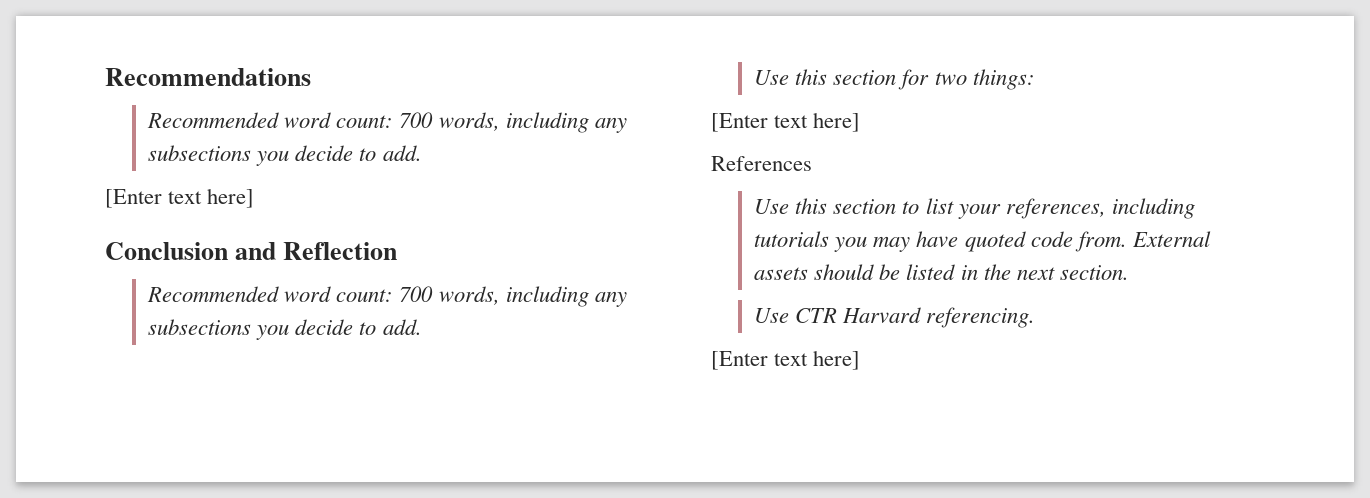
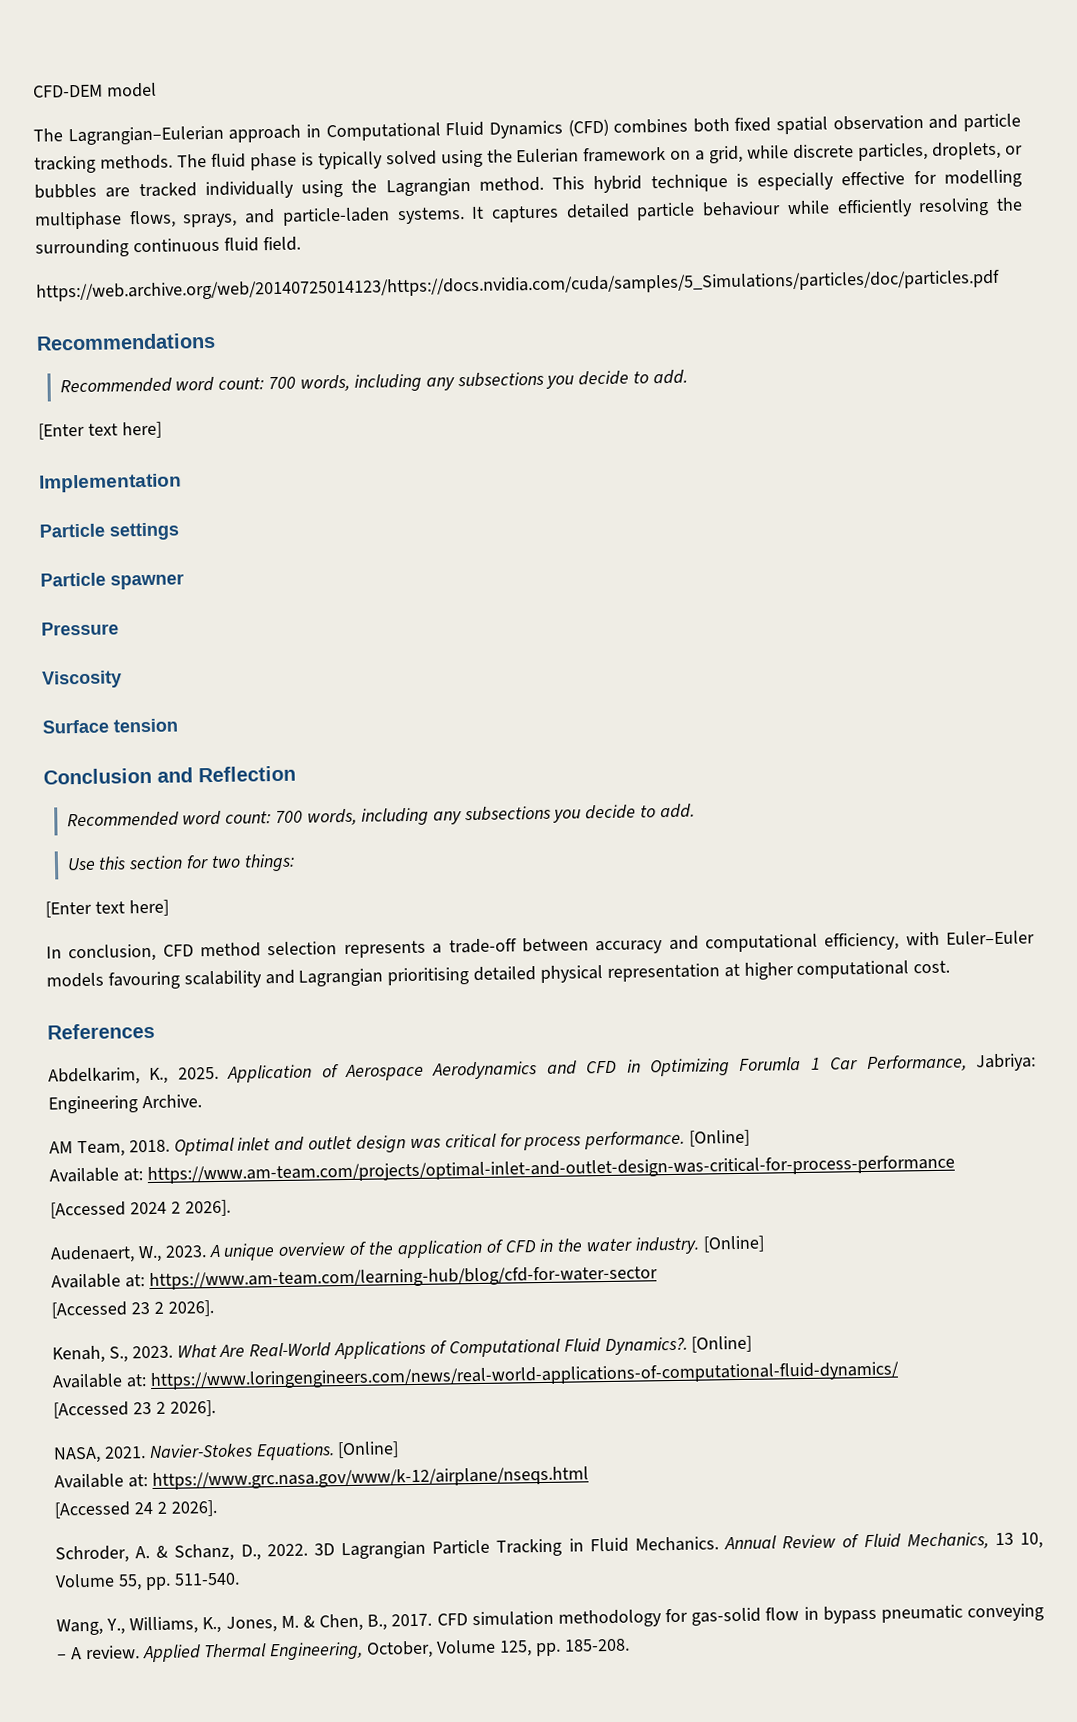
(105, 77) none -> [33,82,157,98] [33,113,1021,146] [34,141,1023,174] [34,169,1022,200] [34,197,1023,230] [35,236,301,258] [36,269,1000,302] CFD-DEM model // The Lagrangian–Eulerian approach in Computational Fluid Dynamics (CFD) combines both fixed spatial observation and particle tracking methods. The fluid phase is typically solved using the Eulerian framework on a grid, while discrete particles, droplets, or bubbles are tracked individually using the Lagrangian method. This hybrid technique is especially effective for modelling multiphase flows, sprays, and particle-laden systems. It captures detailed particle behaviour while efficiently resolving the surrounding continuous fluid field. // https://web.archive.org/web/20140725014123/https://docs.nvidia.com/cuda/samples/5_Simulations/particles/doc/particles.pdf //
(255, 198) none -> [39,473,182,493] [39,522,180,541] [40,572,184,590] [41,621,119,636] [42,670,122,689] [42,718,178,734] // Implementation // Particle settings // Particle spawner // Pressure // Viscosity // Surface tension
[711,156,812,171] [754,198,1195,219] [754,231,1211,252] [754,264,1129,280] [754,307,1036,328] [711,350,861,370] References // Use this section to list your references, including tutorials you may have quoted code from. External assets should be listed in the next section. // Use CTR Harvard referencing. // [Enter text here] -> [46,930,1036,963] [46,960,951,990] [47,1022,155,1040] [48,1053,1036,1086] [48,1094,202,1114] [49,1129,751,1158] [49,1154,955,1185] [50,1199,231,1219] [50,1235,765,1264] [51,1265,658,1291] [51,1300,214,1319] [52,1335,753,1364] [52,1361,899,1391] [53,1400,216,1419] [53,1441,400,1464] [54,1466,589,1491] [54,1500,218,1519] [55,1532,1043,1564] [55,1572,240,1591] [56,1603,1044,1636] [57,1638,630,1663] In conclusion, CFD method selection represents a trade-off between accuracy and computational efficiency, with Euler–Euler models favouring scalability and Lagrangian prioritising detailed physical representation at higher computational cost. // References // Abdelkarim, K., 2025. Application of Aerospace Aerodynamics and CFD in Optimizing Forumla 1 Car Performance, Jabriya: Engineering Archive. // AM Team, 2018. Optimal inlet and outlet design was critical for process performance. [Online] // Available at: https://www.am-team.com/projects/optimal-inlet-and-outlet-design-was-critical-for-process-performance // [Accessed 2024 2 2026]. // Audenaert, W., 2023. A unique overview of the application of CFD in the water industry. [Online] // Available at: https://www.am-team.com/learning-hub/blog/cfd-for-water-sector // [Accessed 23 2 2026]. // Kenah, S., 2023. What Are Real-World Applications of Computational Fluid Dynamics?. [Online] // Available at: https://www.loringengineers.com/news/real-world-applications-of-computational-fluid-dynamics/ // [Accessed 23 2 2026]. // NASA, 2021. Navier-Stokes Equations. [Online] // Available at: https://www.grc.nasa.gov/www/k-12/airplane/nseqs.html // [Accessed 24 2 2026]. // Schroder, A. & Schanz, D., 2022. 3D Lagrangian Particle Tracking in Fluid Mechanics. Annual Review of Fluid Mechanics, 13 10, Volume 55, pp. 511-540. // Wang, Y., Williams, K., Jones, M. & Chen, B., 2017. CFD simulation methodology for gas-solid flow in bypass pneumatic conveying – A review. Applied Thermal Engineering, October, Volume 125, pp. 185-208.

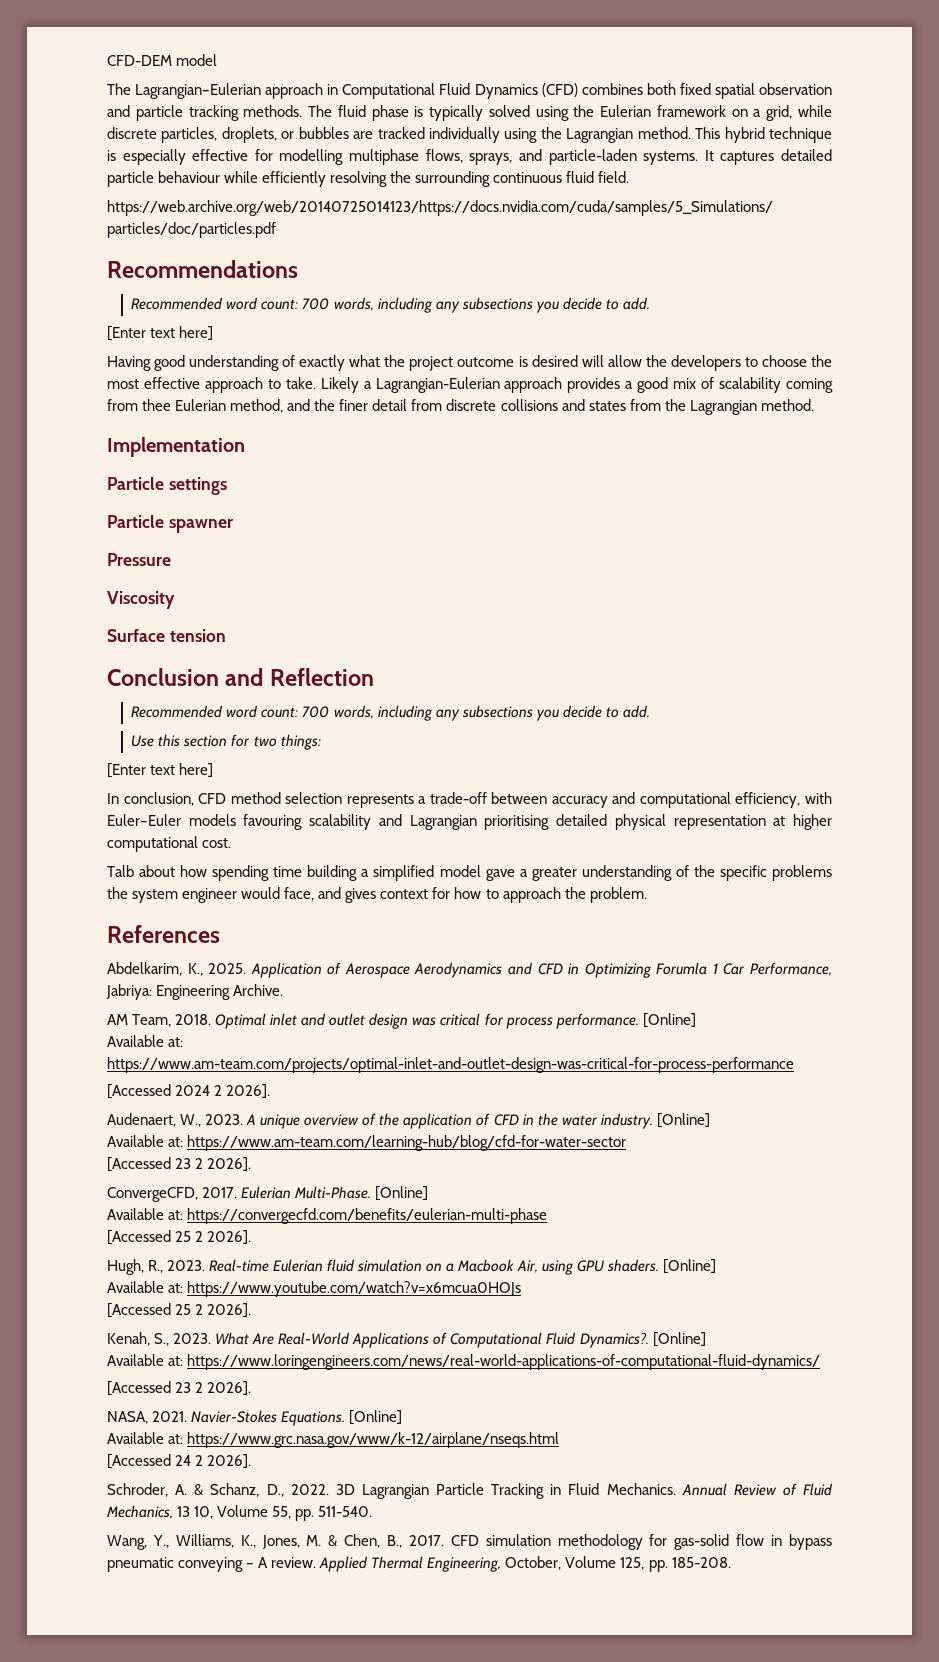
(162, 430) none -> [107,355,832,371] [107,377,833,393] [107,399,814,415] // Having good understanding of exactly what the project outcome is desired will allow the developers to choose the most effective approach to take. Likely a Lagrangian-Eulerian approach provides a good mix of scalability coming from thee Eulerian method, and the finer detail from discrete collisions and states from the Lagrangian method.
(951, 967) none -> [107,865,832,881] [107,887,647,903] // Talb about how spending time building a simplified model gave a greater understanding of the specific problems the system engineer would face, and gives context for how to approach the problem.
(214, 1308) none -> [107,1186,429,1202] [107,1208,548,1224] [107,1230,252,1245] [107,1259,716,1275] [107,1281,522,1297] [107,1303,252,1318] // ConvergeCFD, 2017. Eulerian Multi-Phase. [Online] // Available at: https://convergecfd.com/benefits/eulerian-multi-phase // [Accessed 25 2 2026]. // Hugh, R., 2023. Real-time Eulerian fluid simulation on a Macbook Air, using GPU shaders. [Online] // Available at: https://www.youtube.com/watch?v=x6mcua0HOJs // [Accessed 25 2 2026].

